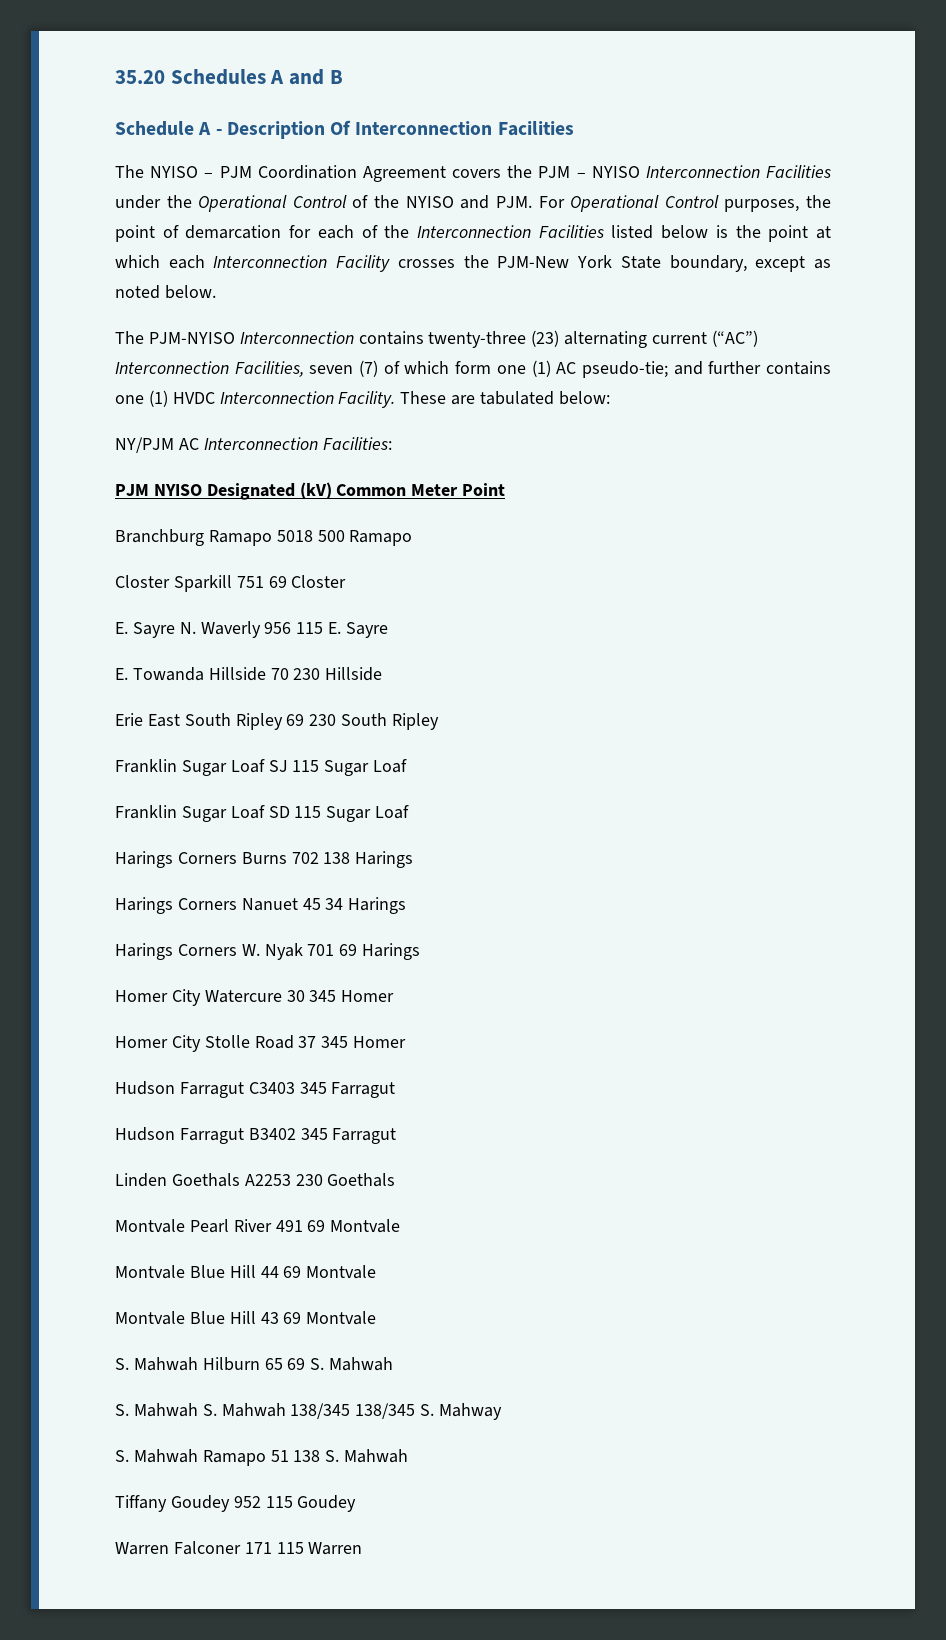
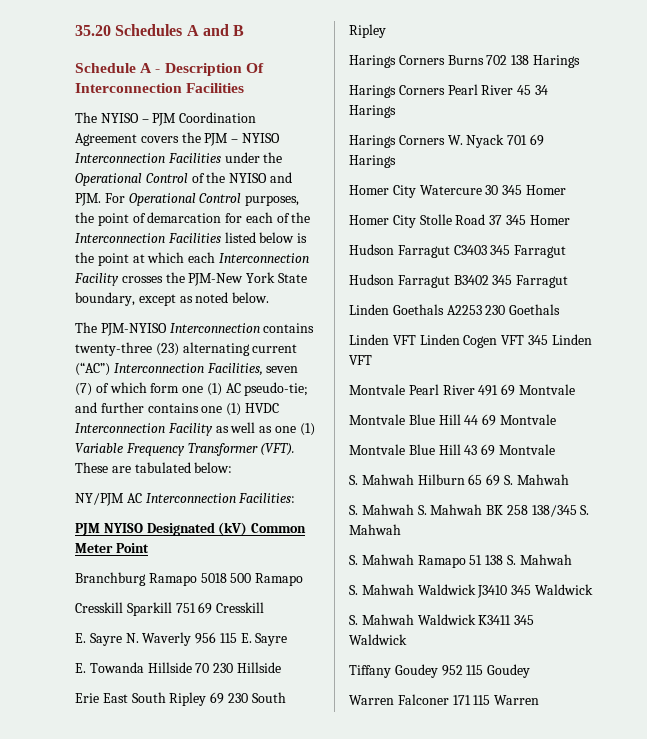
[338,391,396,408] Facility. -> [167,422,315,436] [75,443,296,456] Facility as well as one (1) Variable Frequency Transformer (VFT).
[115,575,170,588] Closter -> [75,602,123,613] Cresskill
[291,575,347,588] Closter -> [216,602,265,613] Cresskill
[115,759,408,776] [115,805,410,822] // Franklin Sugar Loaf SJ 115 Sugar Loaf // Franklin Sugar Loaf SD 115 Sugar Loaf -> (386, 31) none
[241,898,298,911] Nanuet -> [447,84,514,95] Pearl River
[264,943,303,960] Nyak -> [466,134,505,148] Nyack
(396, 1180) none -> [349,334,592,348] [349,355,372,365] // Linden VFT Linden Cogen VFT 345 Linden VFT
[290,1403,351,1419] 138/345 -> [486,505,528,515] BK 258
[439,1403,503,1420] Mahway -> [349,524,401,535] Mahwah
(409, 1456) none -> [349,584,593,598] [349,614,535,625] [349,634,407,645] // S. Mahwah Waldwick J3410 345 Waldwick // S. Mahwah Waldwick K3411 345 Waldwick

